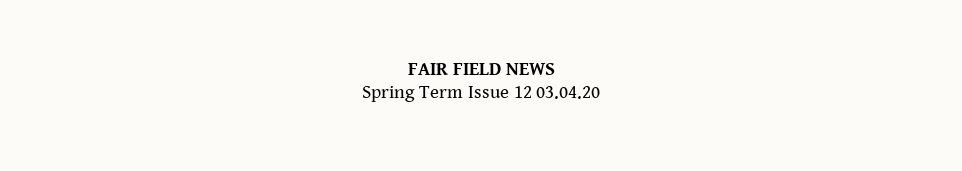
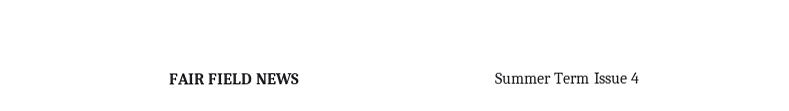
[361,86,415,102] Spring -> [495,72,553,84] Summer
[513,86,601,99] 12 03.04.20 -> [630,72,640,84] 4

